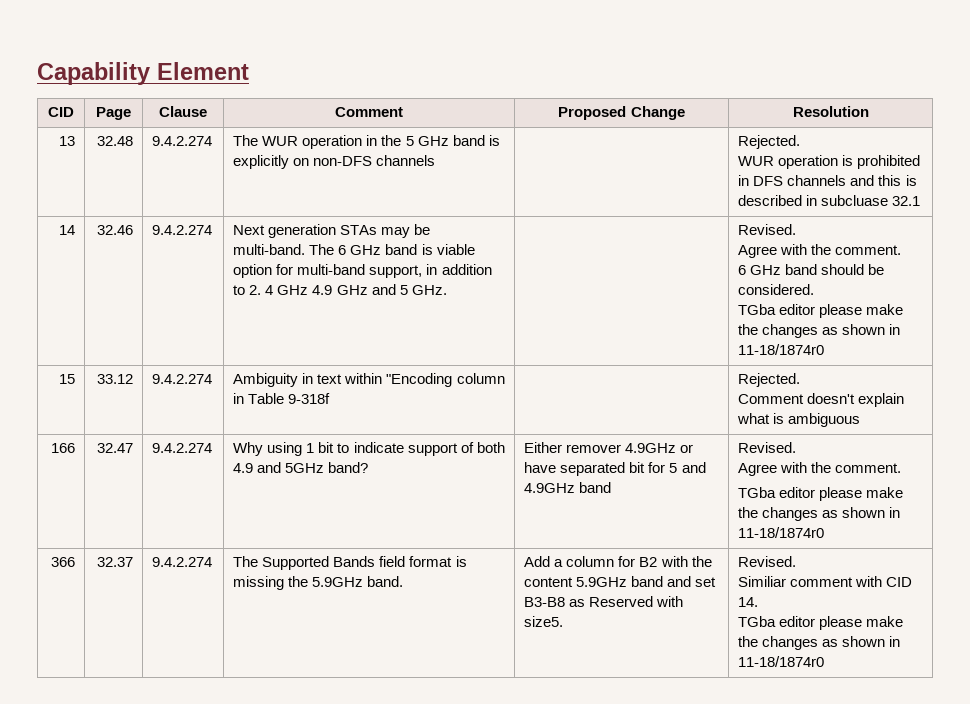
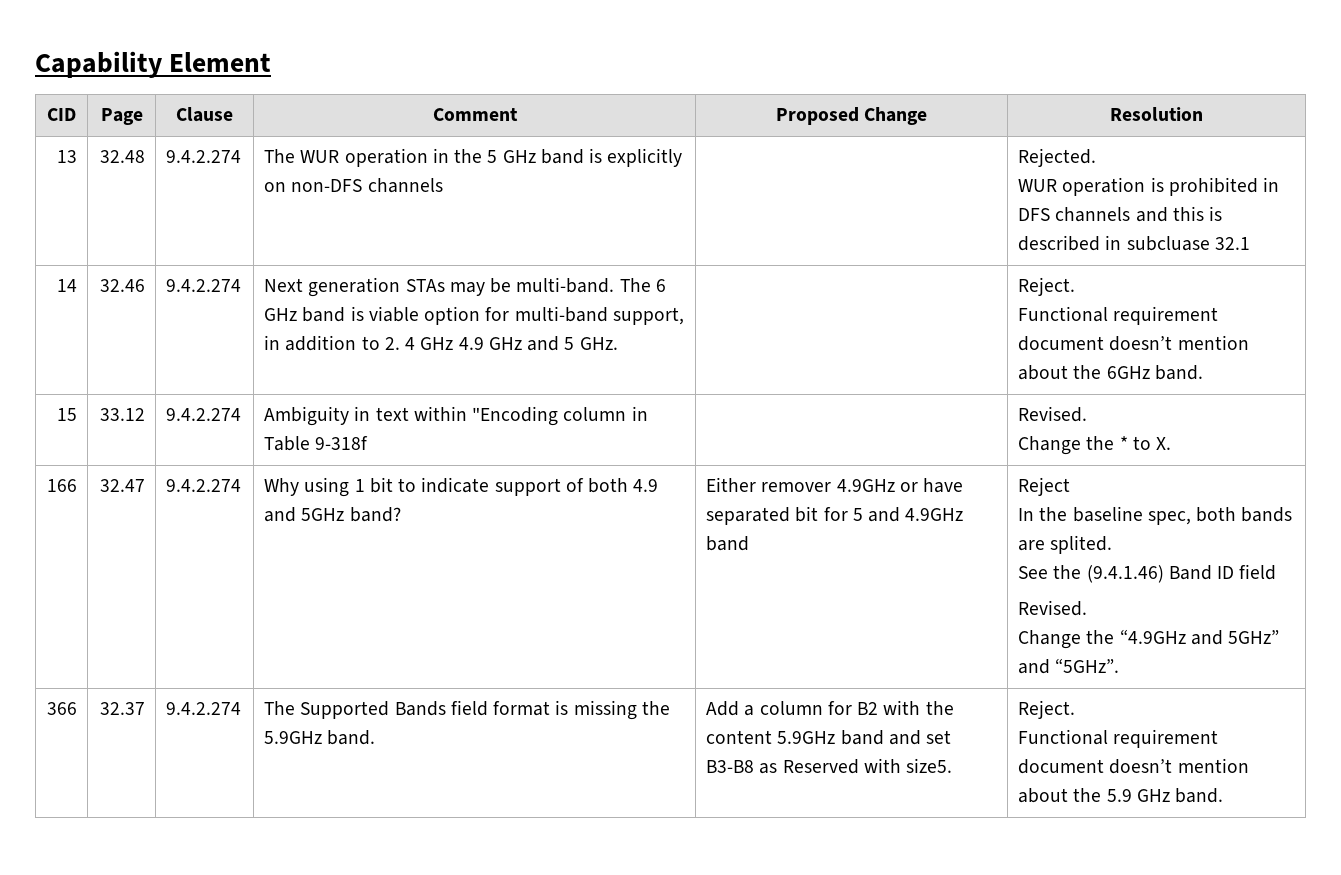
[738,224,797,235] [738,244,902,258] [738,264,885,275] [738,284,815,295] [738,304,904,318] [738,324,901,338] [738,344,825,355] Revised. // Agree with the comment. // 6 GHz band should be considered. // TGba editor please make the changes as shown in 11-18/1874r0 -> [1017,277,1075,296] [1017,306,1219,325] [1017,335,1249,351] [1017,365,1203,380] Reject. // Functional requirement document doesn’t mention about the 6GHz band.
[738,373,801,387] [738,393,905,407] [737,413,861,427] Rejected. // Comment doesn't explain what is ambiguous -> [1017,406,1087,422] [1017,436,1172,455] Revised. // Change the * to X.
[738,442,797,453] [738,462,902,476] [738,487,904,501] [738,507,901,521] [738,527,825,538] Revised. // Agree with the comment. // TGba editor please make the changes as shown in 11-18/1874r0 -> [1017,477,1070,496] [1017,506,1293,525] [1017,535,1113,554] [1017,564,1277,583] [1017,600,1087,616] [1017,629,1280,649] [1017,658,1120,674] Reject // In the baseline spec, both bands are splited. // See the (9.4.1.46) Band ID field // Revised. // Change the “4.9GHz and 5GHz” and “5GHz”.
[738,556,797,567] [738,576,913,587] [738,597,759,607] [738,616,904,630] [738,636,901,650] [738,656,825,667] Revised. // Similiar comment with CID 14. // TGba editor please make the changes as shown in 11-18/1874r0 -> [1017,700,1075,719] [1017,729,1219,748] [1017,758,1249,774] [1017,788,1224,803] Reject. // Functional requirement document doesn’t mention about the 5.9 GHz band.

